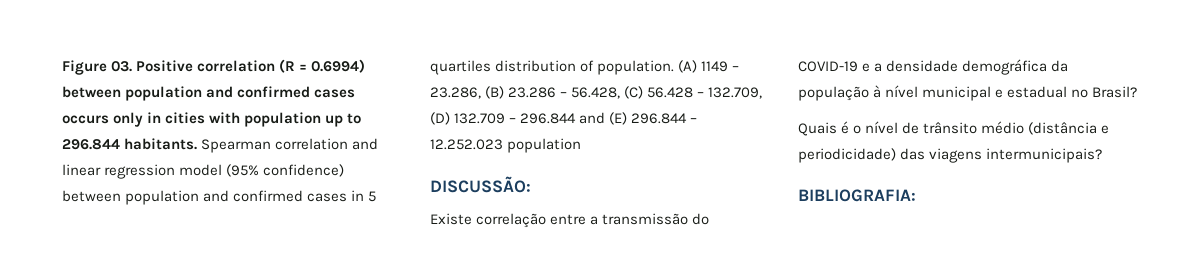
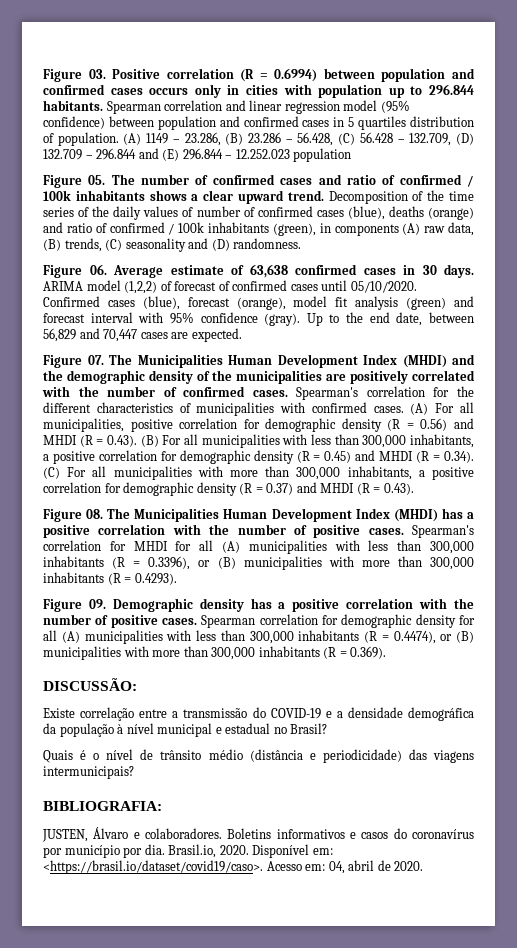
(582, 145) none -> [43,174,475,188] [43,190,475,204] [43,206,474,220] [43,222,474,236] [43,238,302,252] [43,264,474,278] [43,280,417,294] [43,296,475,310] [43,312,474,326] [43,328,242,342] [43,354,475,368] [43,370,475,384] [42,386,474,400] [43,402,474,416] [43,418,474,432] [43,434,475,448] [43,450,474,464] [43,466,474,480] [43,482,414,496] [43,508,474,522] [43,524,474,538] [43,540,475,554] [43,556,475,570] [43,572,177,585] [43,598,474,612] [43,614,475,628] [43,630,474,644] [43,646,387,660] // Figure 05. The number of confirmed cases and ratio of confirmed / 100k inhabitants shows a clear upward trend. Decomposition of the time series of the daily values of number of confirmed cases (blue), deaths (orange) and ratio of confirmed / 100k inhabitants (green), in components (A) raw data, (B) trends, (C) seasonality and (D) randomness. // Figure 06. Average estimate of 63,638 confirmed cases in 30 days. ARIMA model (1,2,2) of forecast of confirmed cases until 05/10/2020. Confirmed cases (blue), forecast (orange), model fit analysis (green) and forecast interval with 95% confidence (gray). Up to the end date, between 56,829 and 70,447 cases are expected. // Figure 07. The Municipalities Human Development Index (MHDI) and the demographic density of the municipalities are positively correlated with the number of confirmed cases. Spearman's correlation for the different characteristics of municipalities with confirmed cases. (A) For all municipalities, positive correlation for demographic density (R = 0.56) and MHDI (R = 0.43). (B) For all municipalities with less than 300,000 inhabitants, a positive correlation for demographic density (R = 0.45) and MHDI (R = 0.34). (C) For all municipalities with more than 300,000 inhabitants, a positive correlation for demographic density (R = 0.37) and MHDI (R = 0.43). // Figure 08. The Municipalities Human Development Index (MHDI) has a positive correlation with the number of positive cases. Spearman's correlation for MHDI for all (A) municipalities with less than 300,000 inhabitants (R = 0.3396), or (B) municipalities with more than 300,000 inhabitants (R = 0.4293). // Figure 09. Demographic density has a positive correlation with the number of positive cases. Spearman correlation for demographic density for all (A) municipalities with less than 300,000 inhabitants (R = 0.4474), or (B) municipalities with more than 300,000 inhabitants (R = 0.369).
(916, 195) none -> [42,827,474,842] [43,844,333,858] [43,860,424,874] // JUSTEN, Álvaro e colaboradores. Boletins informativos e casos do coronavírus por município por dia. Brasil.io, 2020. Disponível em: <https://brasil.io/dataset/covid19/caso>. Acesso em: 04, abril de 2020.

